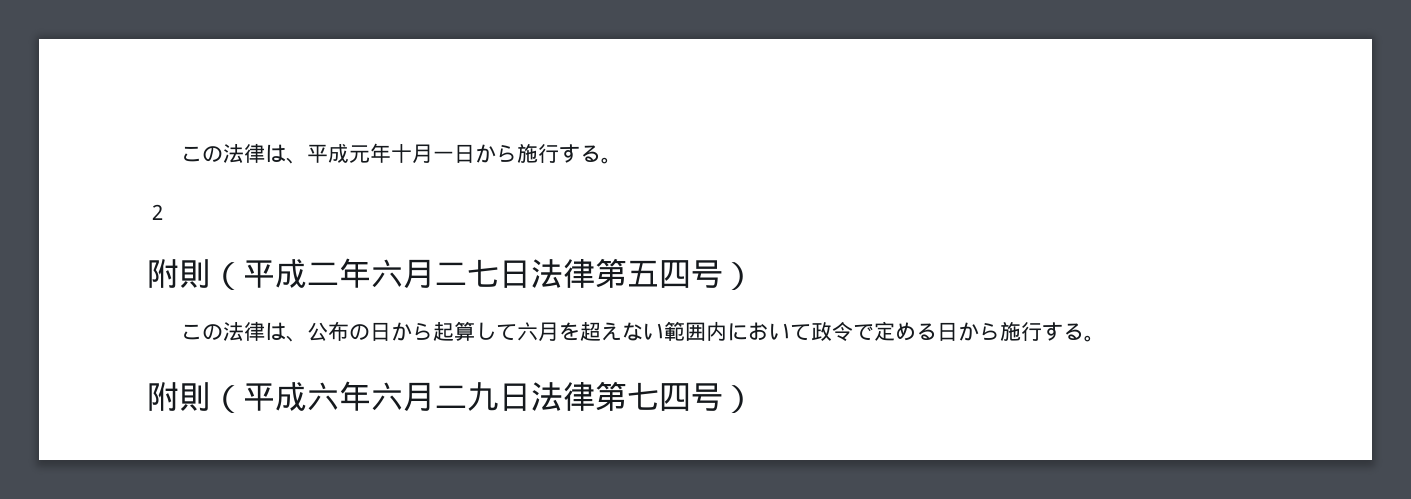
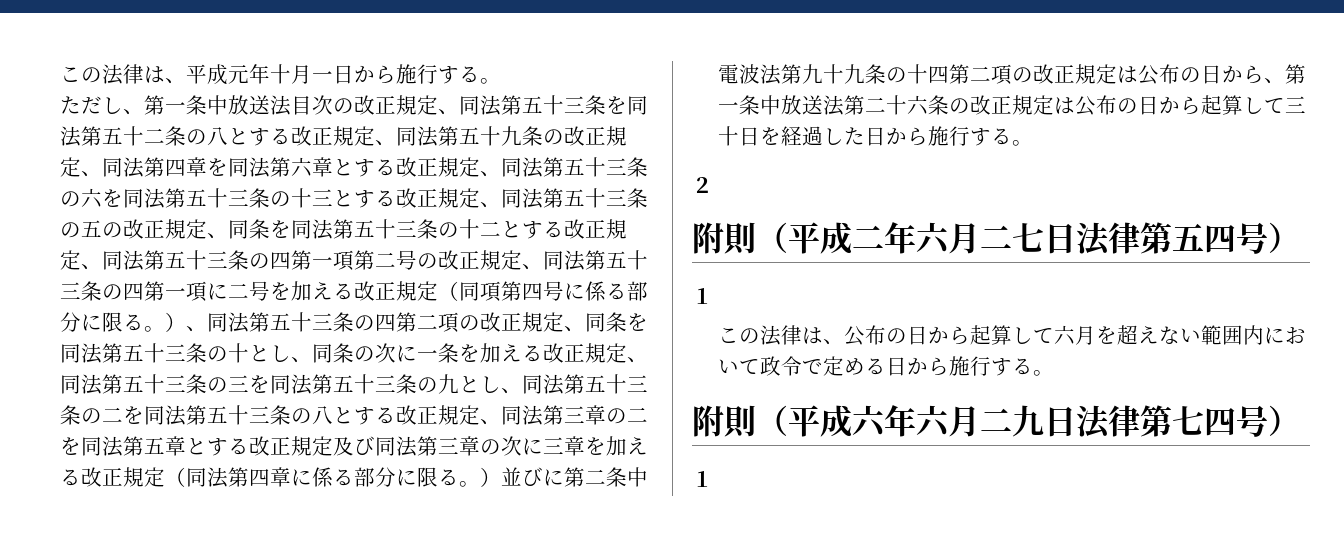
(623, 160) none -> [59,95,648,116] [59,126,627,147] [59,157,648,178] [59,188,648,209] [59,219,627,240] [59,250,648,271] [59,281,648,302] [59,312,648,333] [59,343,648,364] [59,374,648,395] [59,405,648,426] [59,436,648,457] [59,467,648,488] [717,64,1306,85] [717,95,1306,116] [717,126,1033,146] // ただし、第一条中放送法目次の改正規定、同法第五十三条を同法第五十二条の八とする改正規定、同法第五十九条の改正規定、同法第四章を同法第六章とする改正規定、同法第五十三条の六を同法第五十三条の十三とする改正規定、同法第五十三条の五の改正規定、同条を同法第五十三条の十二とする改正規定、同法第五十三条の四第一項第二号の改正規定、同法第五十三条の四第一項に二号を加える改正規定（同項第四号に係る部分に限る。）、同法第五十三条の四第二項の改正規定、同条を同法第五十三条の十とし、同条の次に一条を加える改正規定、同法第五十三条の三を同法第五十三条の九とし、同法第五十三条の二を同法第五十三条の八とする改正規定、同法第三章の二を同法第五章とする改正規定及び同法第三章の次に三章を加える改正規定（同法第四章に係る部分に限る。）並びに第二条中電波法第九十九条の十四第二項の改正規定は公布の日から、第一条中放送法第二十六条の改正規定は公布の日から起算して三十日を経過した日から施行する。
(755, 276) none -> [692,288,713,304] // １
(755, 399) none -> [692,471,713,487] // １

